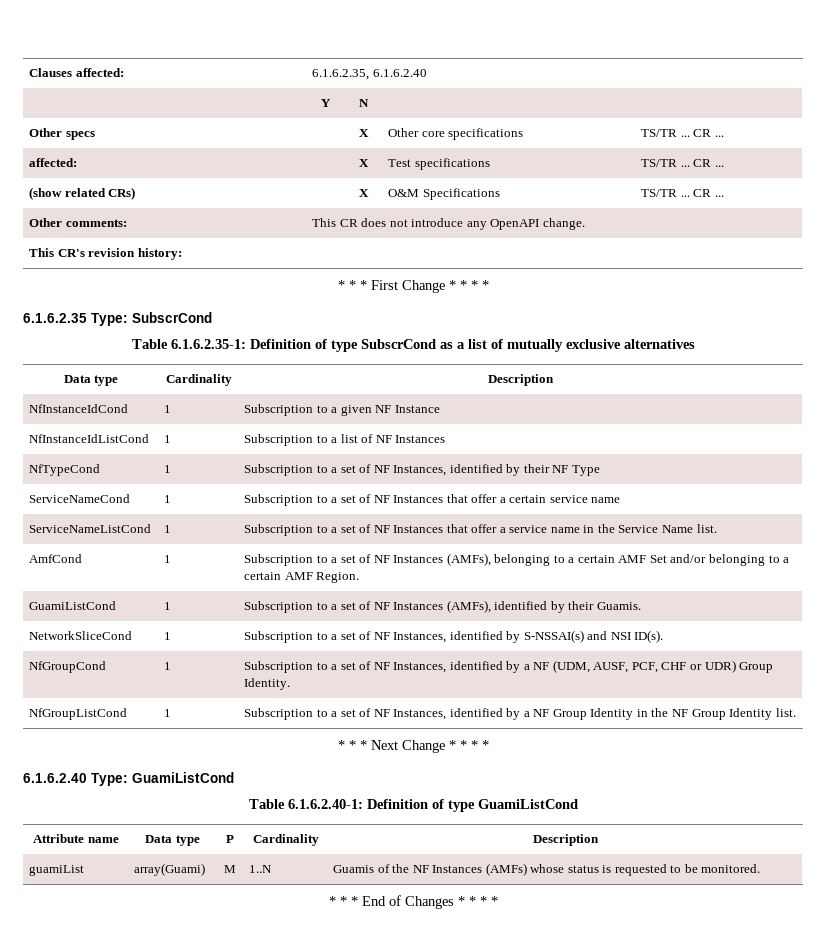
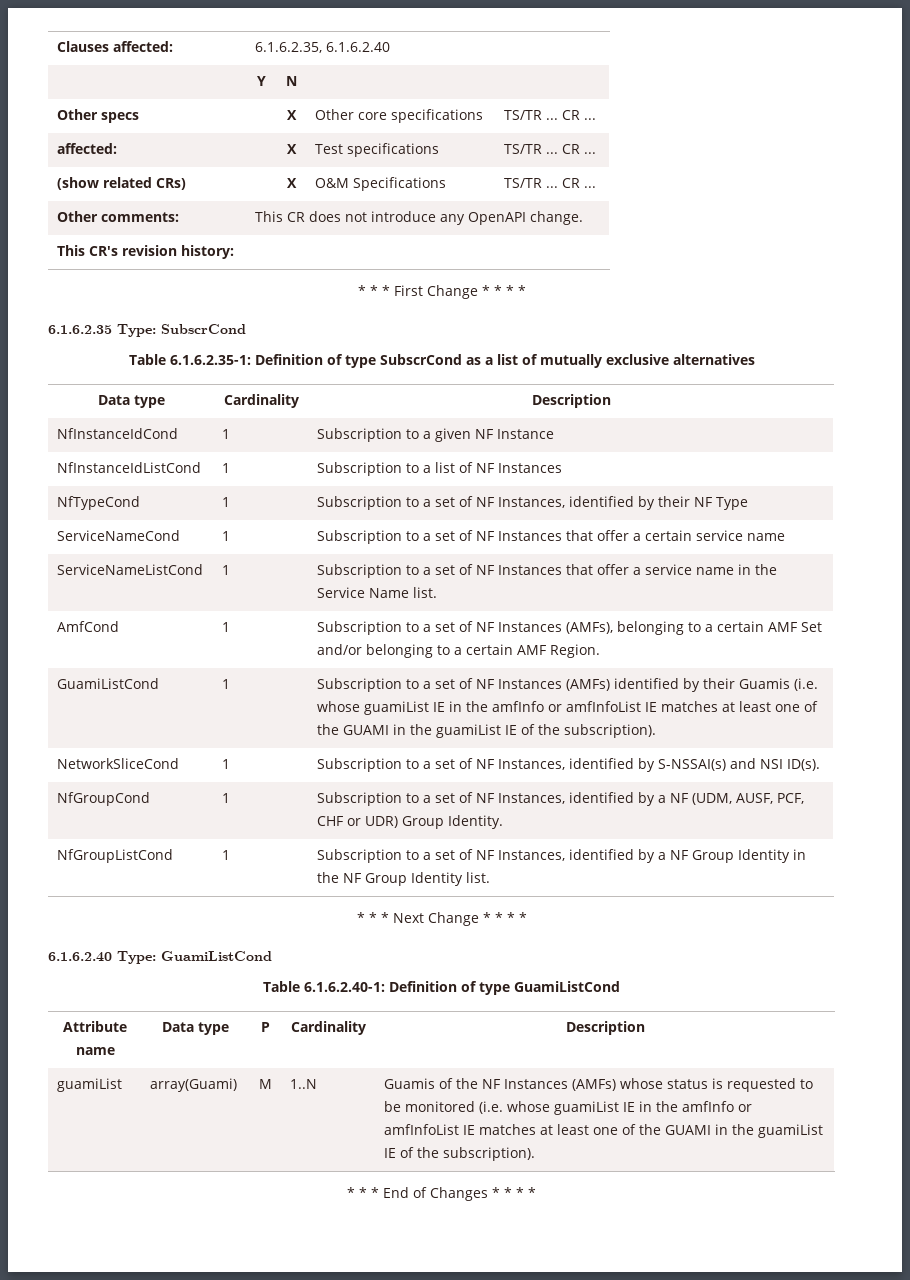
[446,600,641,613] (AMFs), identified by their Guamis. -> [566,678,819,692] [317,701,819,715] [317,724,657,738] (AMFs) identified by their Guamis (i.e. whose guamiList IE in the amfInfo or amfInfoList IE matches at least one of the GUAMI in the guamiList IE of the subscription).
[701,864,761,873] monitored. -> [405,1101,753,1115] [384,1124,824,1138] [384,1147,536,1161] monitored (i.e. whose guamiList IE in the amfInfo or amfInfoList IE matches at least one of the GUAMI in the guamiList IE of the subscription).

